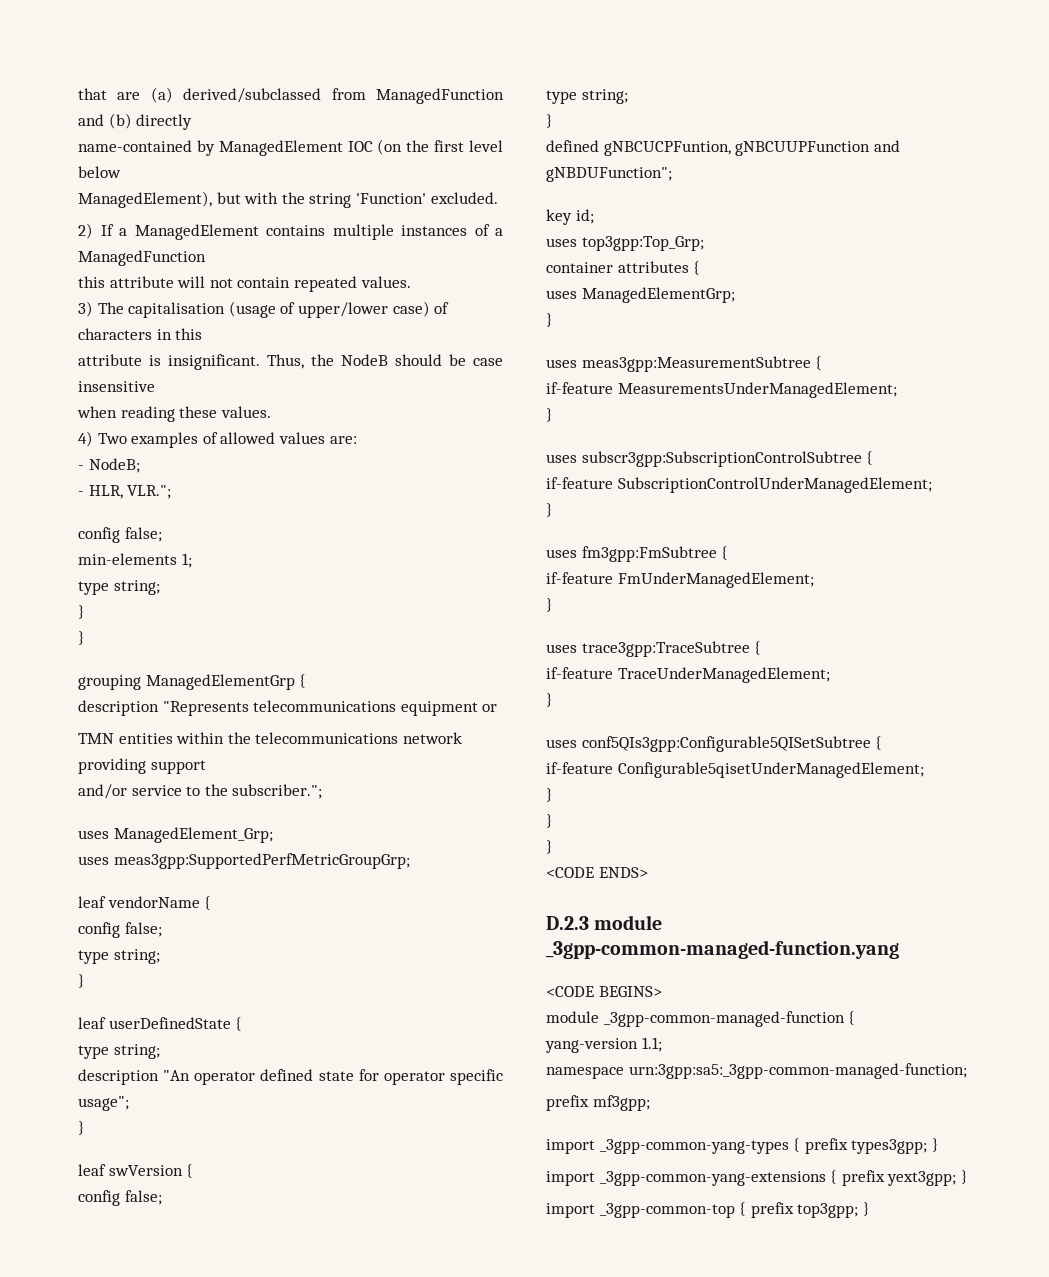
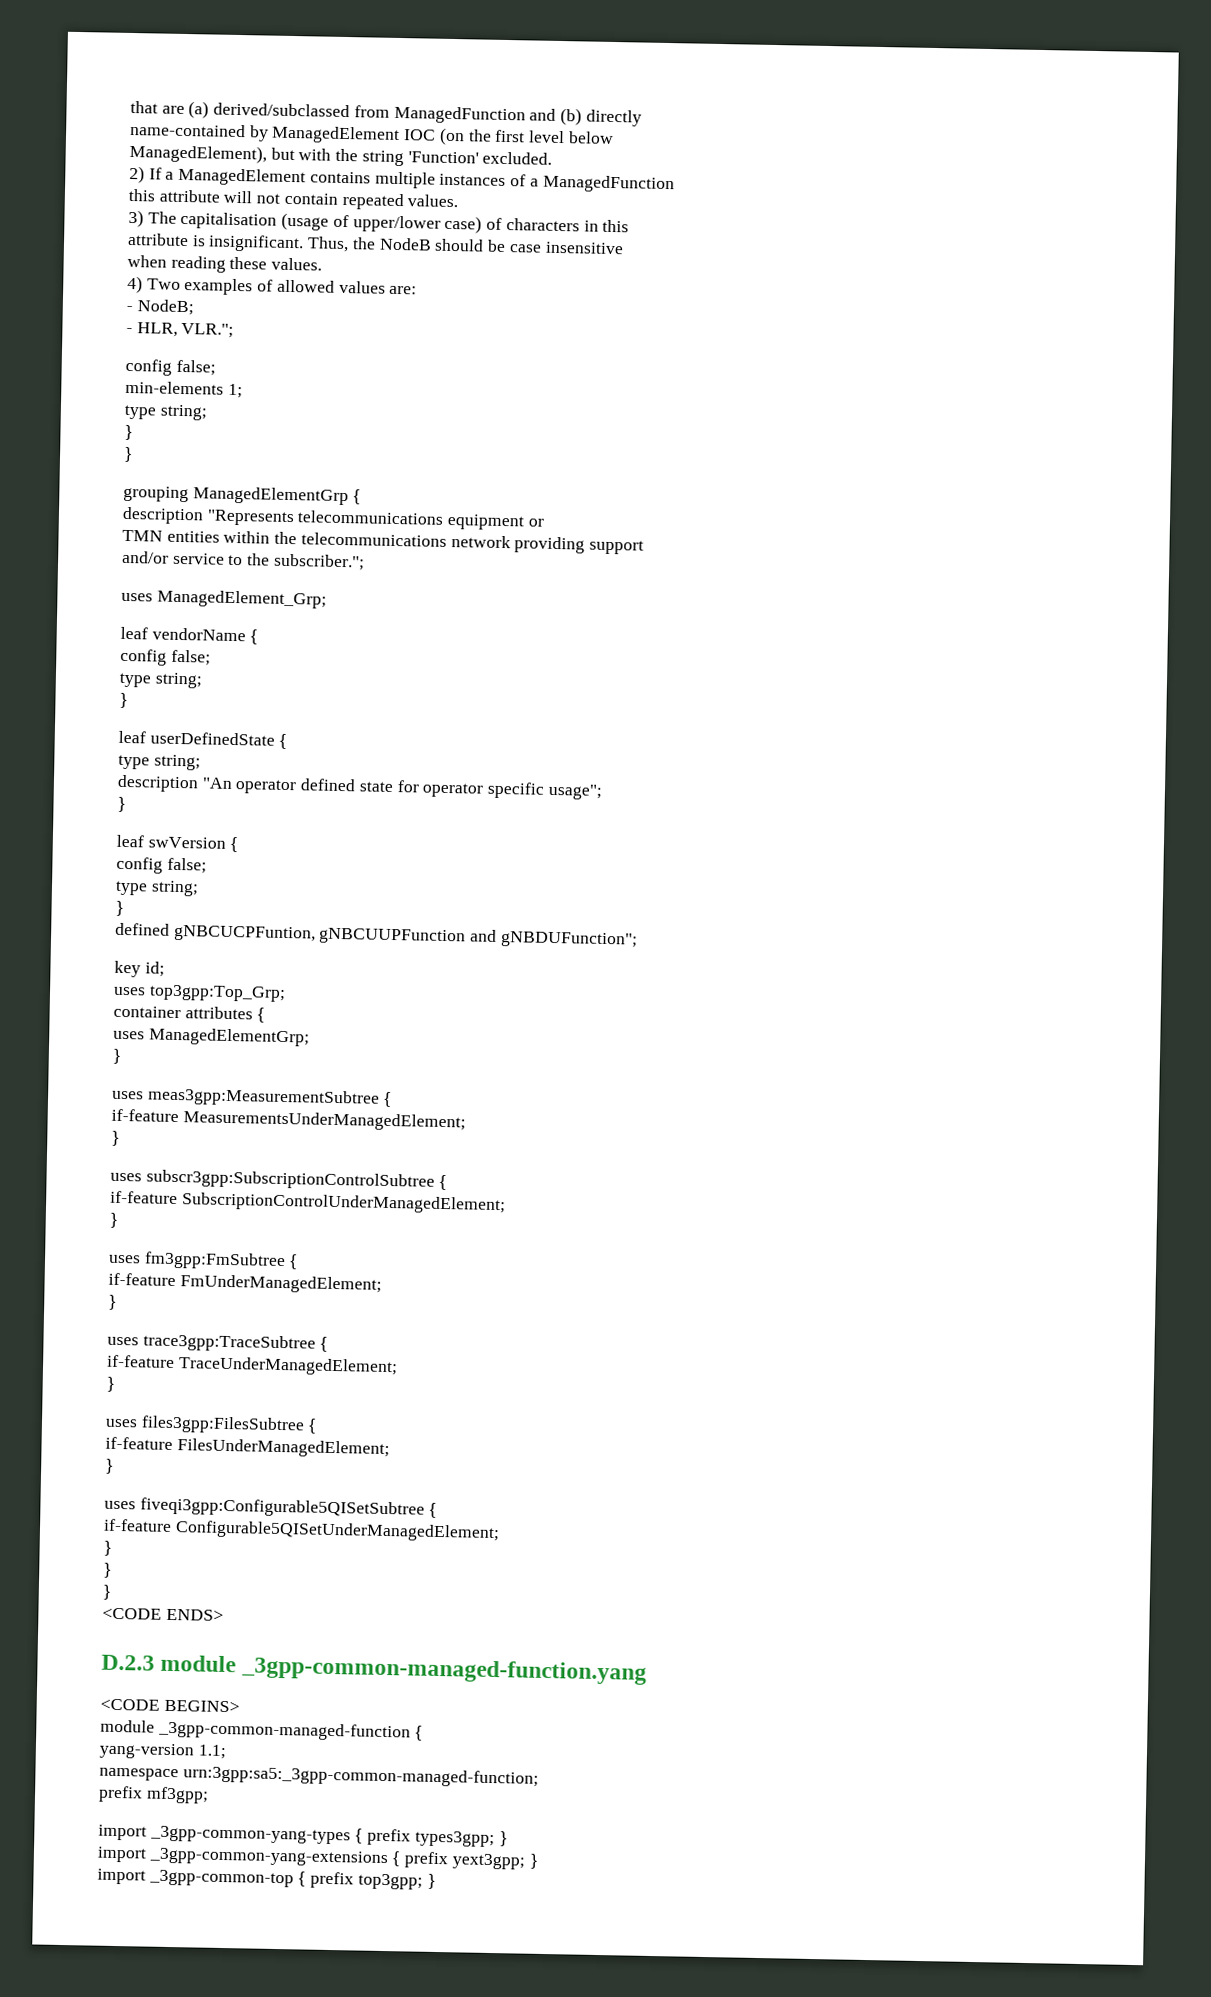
[78,853,410,869] // uses meas3gpp:SupportedPerfMetricGroupGrp; -> (327, 599) none
[581,736,883,752] [546,762,924,778] conf5QIs3gpp:Configurable5QISetSubtree { // if-feature Configurable5qisetUnderManagedElement; -> [140,1415,318,1435] [105,1436,390,1459] [105,1458,114,1474] [104,1497,438,1519] [103,1518,500,1543] files3gpp:FilesSubtree { // if-feature FilesUnderManagedElement; // } // uses fiveqi3gpp:Configurable5QISetSubtree { // if-feature Configurable5QISetUnderManagedElement;

